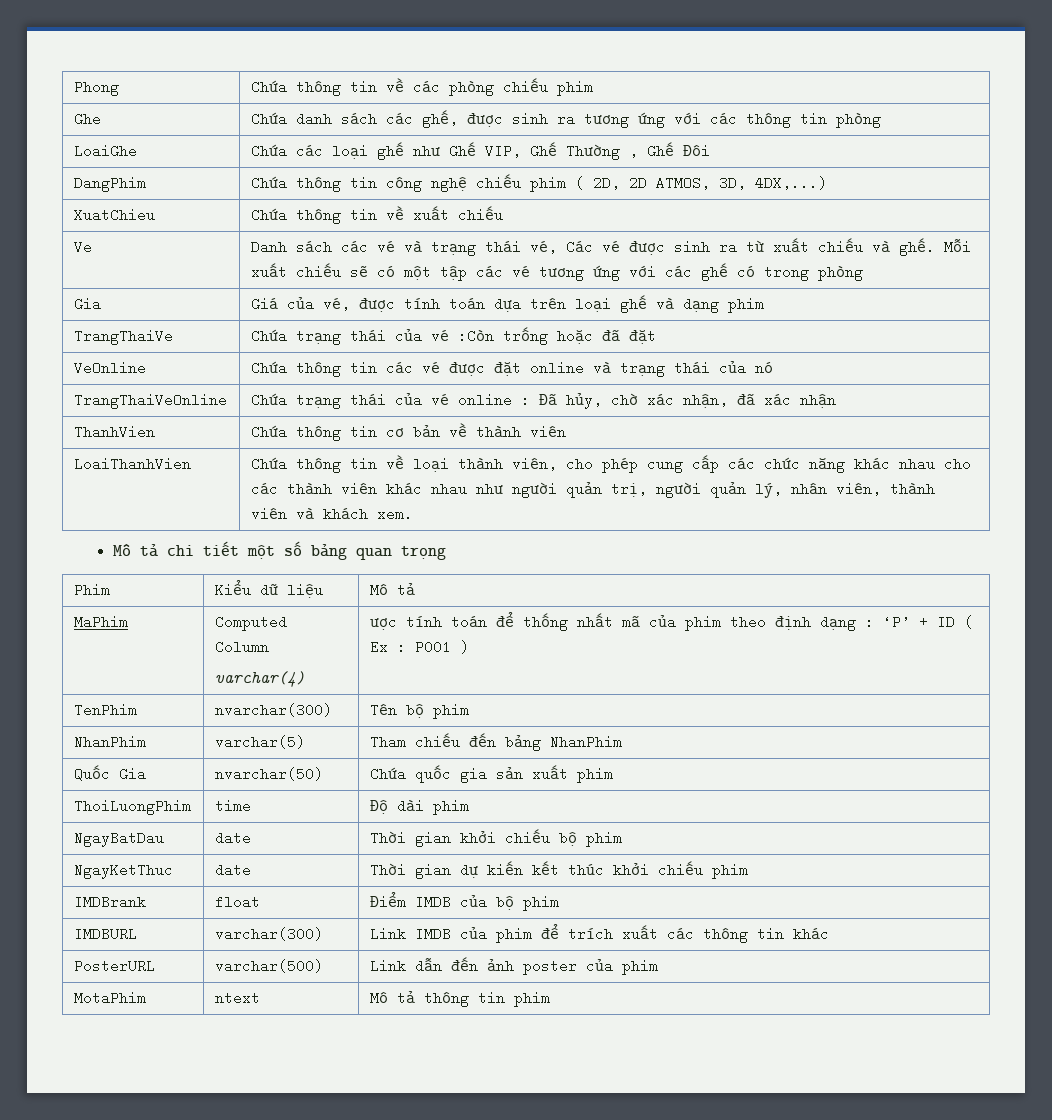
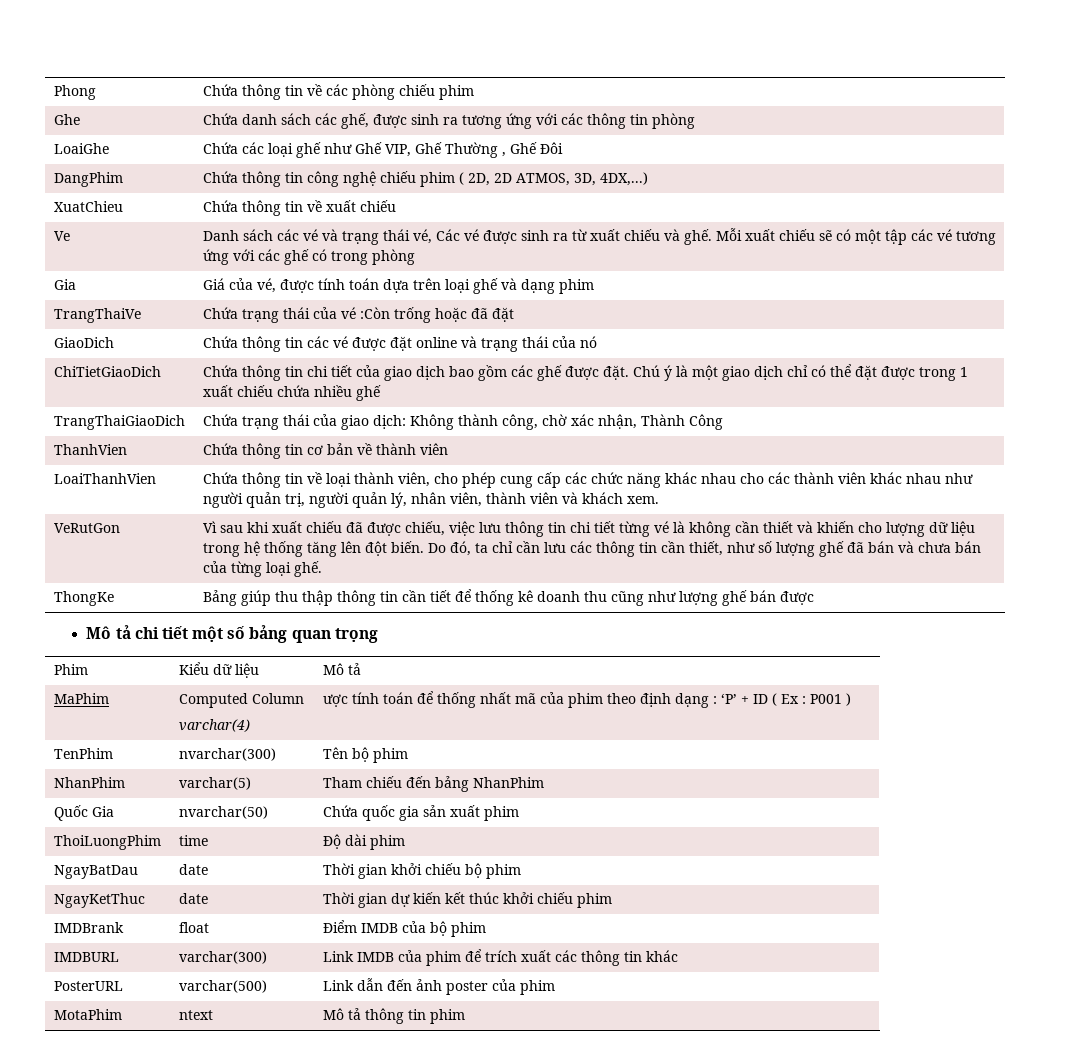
[73,361,146,375] VeOnline -> [53,337,114,348] GiaoDich
[73,393,227,409] [250,393,836,409] TrangThaiVeOnline | Chứa trạng thái của vé online : Đã hủy, chờ xác nhận, đã xác nhận -> [53,366,161,377] [202,364,968,381] [202,385,381,401] [53,415,185,430] [202,414,723,430] ChiTietGiaoDich | Chứa thông tin chi tiết của giao dịch bao gồm các ghế được đặt. Chú ý là một giao dịch chỉ có thể đặt được trong 1 xuất chiếu chứa nhiều ghế // TrangThaiGiaoDich | Chứa trạng thái của giao dịch: Không thành công, chờ xác nhận, Thành Công
(413, 514) none -> [53,523,120,533] [202,521,975,537] [202,541,981,557] [202,561,322,577] [53,591,114,606] [202,589,814,606] // VeRutGon | Vì sau khi xuất chiếu đã được chiếu, việc lưu thông tin chi tiết từng vé là không cần thiết và khiến cho lượng dữ liệu trong hệ thống tăng lên đột biến. Do đó, ta chỉ cần lưu các thông tin cần thiết, như số lượng ghế đã bán và chưa bán của từng loại ghế. // ThongKe | Bảng giúp thu thập thông tin cần tiết để thống kê doanh thu cũng như lượng ghế bán được

